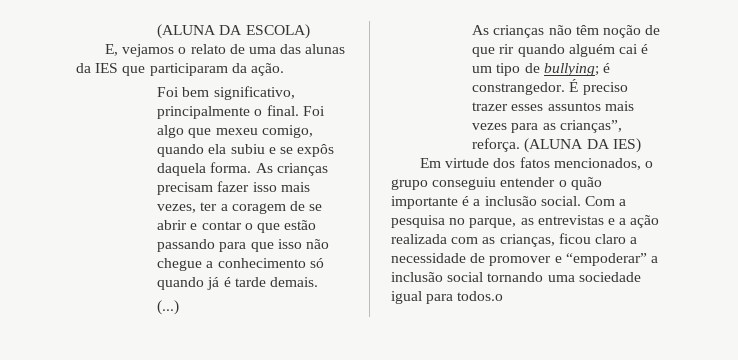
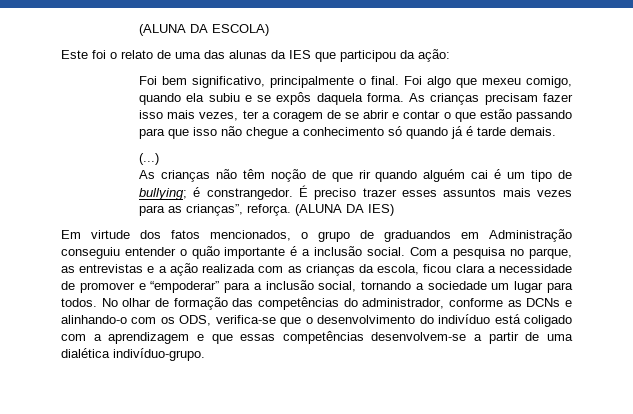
[105,44,175,57] E, vejamos -> [61,50,106,59] Este foi
[149,63,284,76] participaram da ação. -> [340,49,450,62] participou da ação:
(428, 184) none -> [360,229,572,242] de graduandos em Administração
[499,233,626,247] crianças, ficou claro -> [305,264,485,276] crianças da escola, ficou clara
[650,256,658,263] [391,272,641,282] [391,291,504,304] a inclusão social tornando uma sociedade igual para todos.o -> [224,280,573,293] [61,297,573,310] [61,314,572,327] [61,331,573,344] [61,348,205,361] para a inclusão social, tornando a sociedade um lugar para todos. No olhar de formação das competências do administrador, conforme as DCNs e alinhando-o com os ODS, verifica-se que o desenvolvimento do indivíduo está coligado com a aprendizagem e que essas competências desenvolvem-se a partir de uma dialética indivíduo-grupo.

